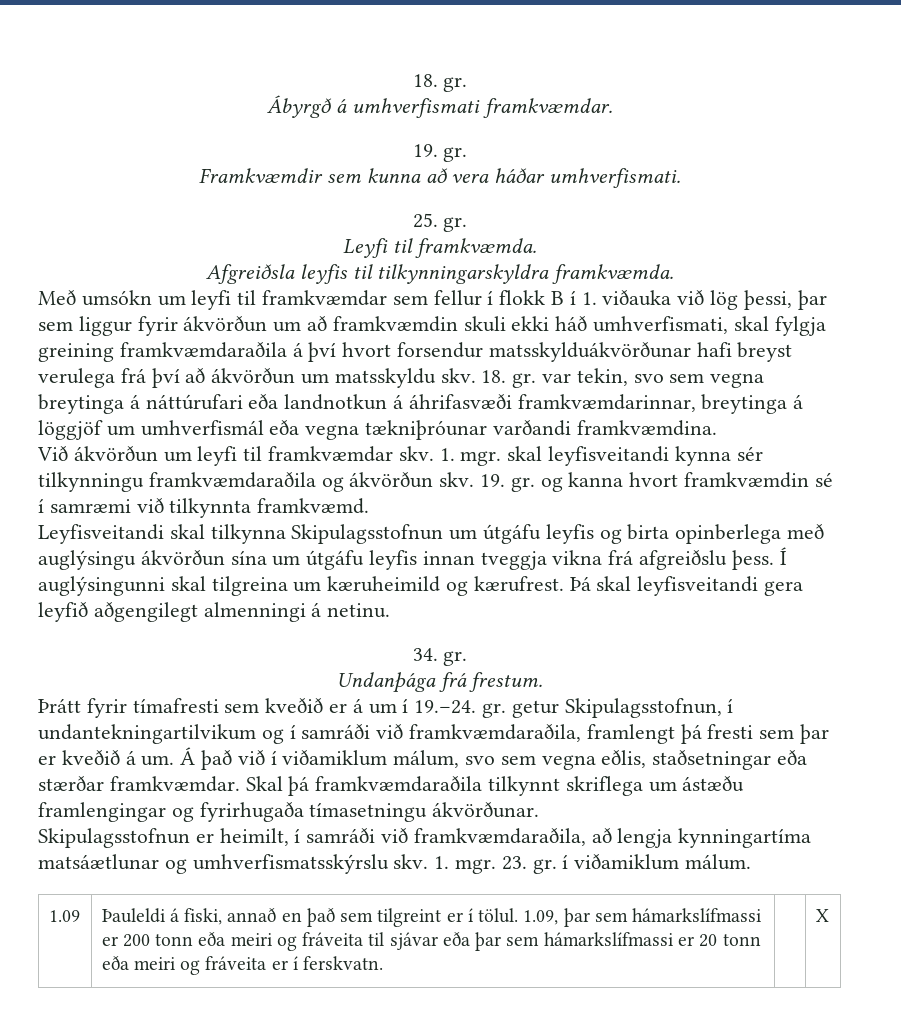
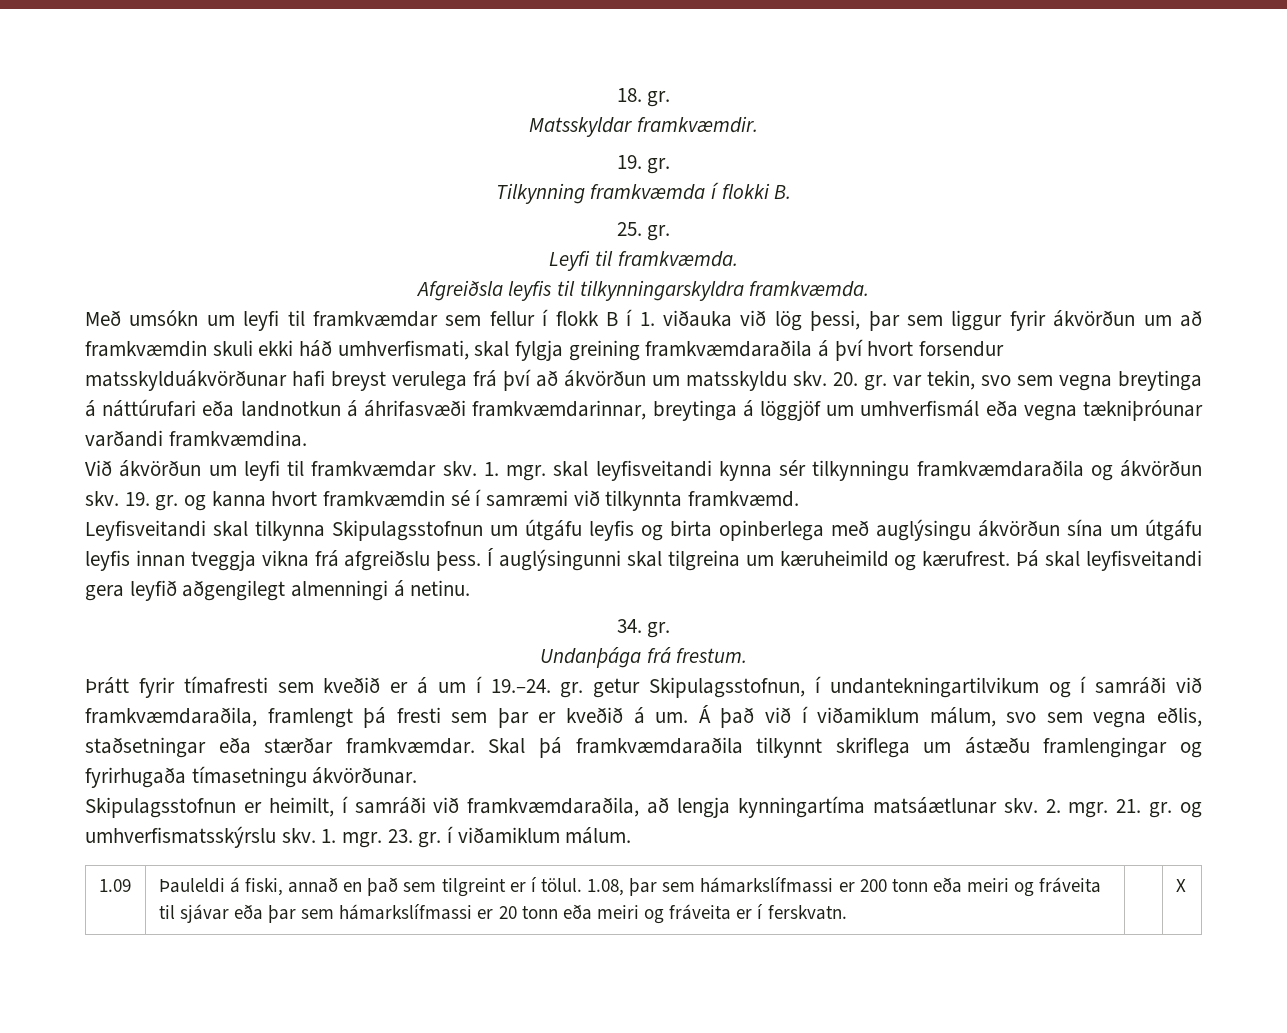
[267,95,613,118] [412,144,468,162] [199,168,681,188] Ábyrgð á umhverfismati framkvæmdar. // 19. gr. // Framkvæmdir sem kunna að vera háðar umhverfismati. -> [529,116,758,137] [616,155,671,174] [495,182,792,204] Matsskyldar framkvæmdir. // 19. gr. // Tilkynning framkvæmda í flokki B.
[481,370,507,383] 18. -> [833,372,858,386] 20.
(159, 862) none -> [1003,798,1173,818] skv. 2. mgr. 21. gr.
[523,910,559,925] 1.09, -> [587,879,625,896] 1.08,

